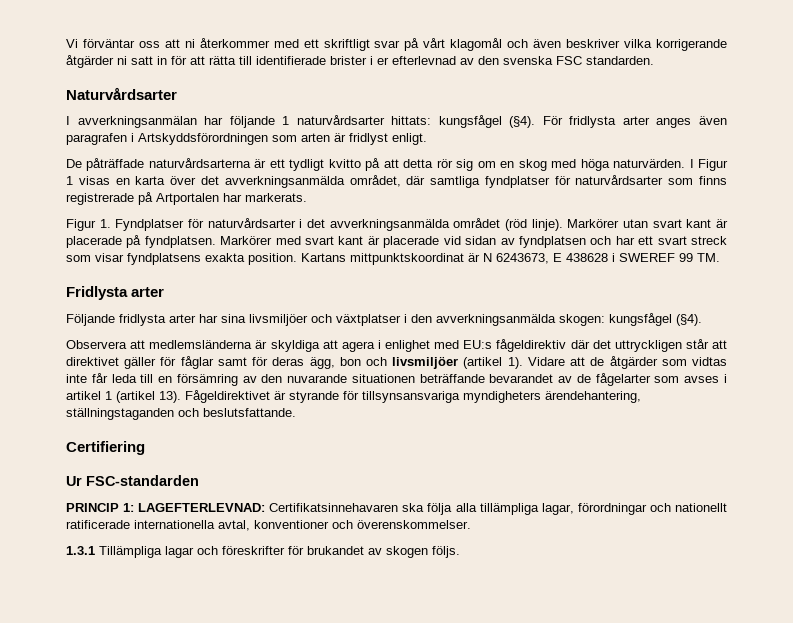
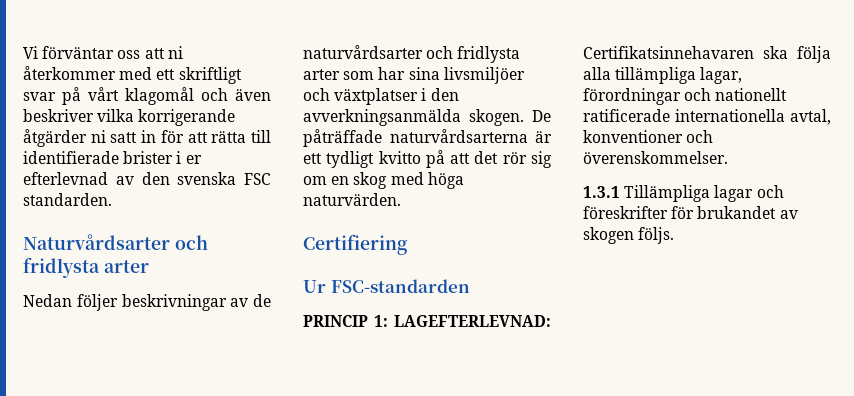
[66,115,728,128] [66,133,427,145] // I avverkningsanmälan har följande 1 naturvårdsarter hittats: kungsfågel (§4). För fridlysta arter anges även paragrafen i Artskyddsförordningen som arten är fridlyst enligt. // -> [174,235,208,250] [23,257,149,278] [23,294,271,311] [303,45,521,63] [303,67,525,84] [303,88,459,105] [303,109,524,126] och fridlysta arter // Nedan följer beskrivningar av de naturvårdsarter och fridlysta arter som har sina livsmiljöer och växtplatser i den avverkningsanmälda skogen.
[403,159,434,168] detta -> [474,151,499,164] det
[689,159,728,171] [66,175,727,188] [66,192,307,205] [66,218,728,231] [66,235,727,248] [66,253,720,265] [66,286,165,300] [66,313,702,326] [66,339,727,352] [66,356,727,369] [66,373,727,386] [66,390,641,403] [66,408,296,420] I Figur 1 visas en karta över det avverkningsanmälda området, där samtliga fyndplatser för naturvårdsarter som finns registrerade på Artportalen har markerats. // Figur 1. Fyndplatser för naturvårdsarter i det avverkningsanmälda området (röd linje). Markörer utan svart kant är placerade på fyndplatsen. Markörer med svart kant är placerade vid sidan av fyndplatsen och har ett svart streck som visar fyndplatsens exakta position. Kartans mittpunktskoordinat är N 6243673, E 438628 i SWEREF 99 TM. // Fridlysta arter // Följande fridlysta arter har sina livsmiljöer och växtplatser i den avverkningsanmälda skogen: kungsfågel (§4). // Observera att medlemsländerna är skyldiga att agera i enlighet med EU:s fågeldirektiv där det uttryckligen står att direktivet gäller för fåglar samt för deras ägg, bon och livsmiljöer (artikel 1). Vidare att de åtgärder som vidtas inte får leda till en försämring av den nuvarande situationen beträffande bevarandet av de fågelarter som avses i artikel 1 (artikel 13). Fågeldirektivet är styrande för tillsynsansvariga myndigheters ärendehantering, ställningstaganden och beslutsfattande. -> (401, 199) none

